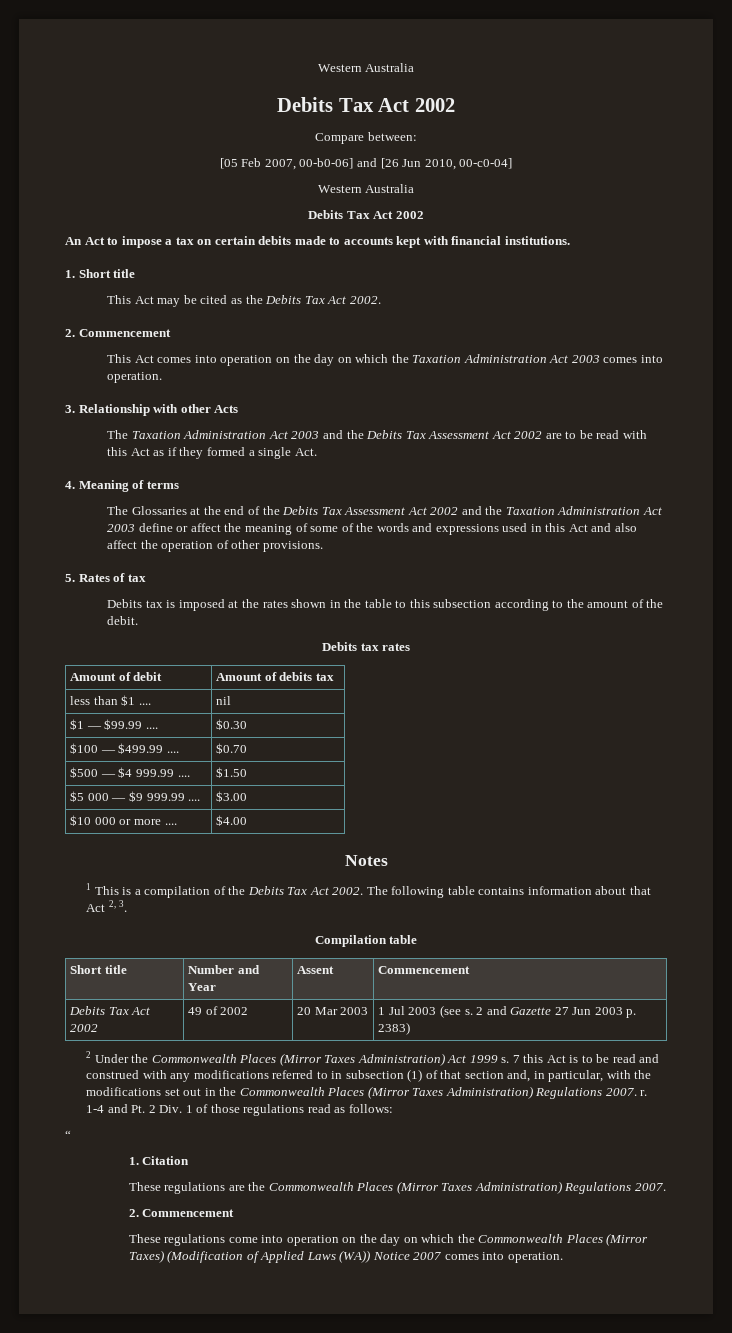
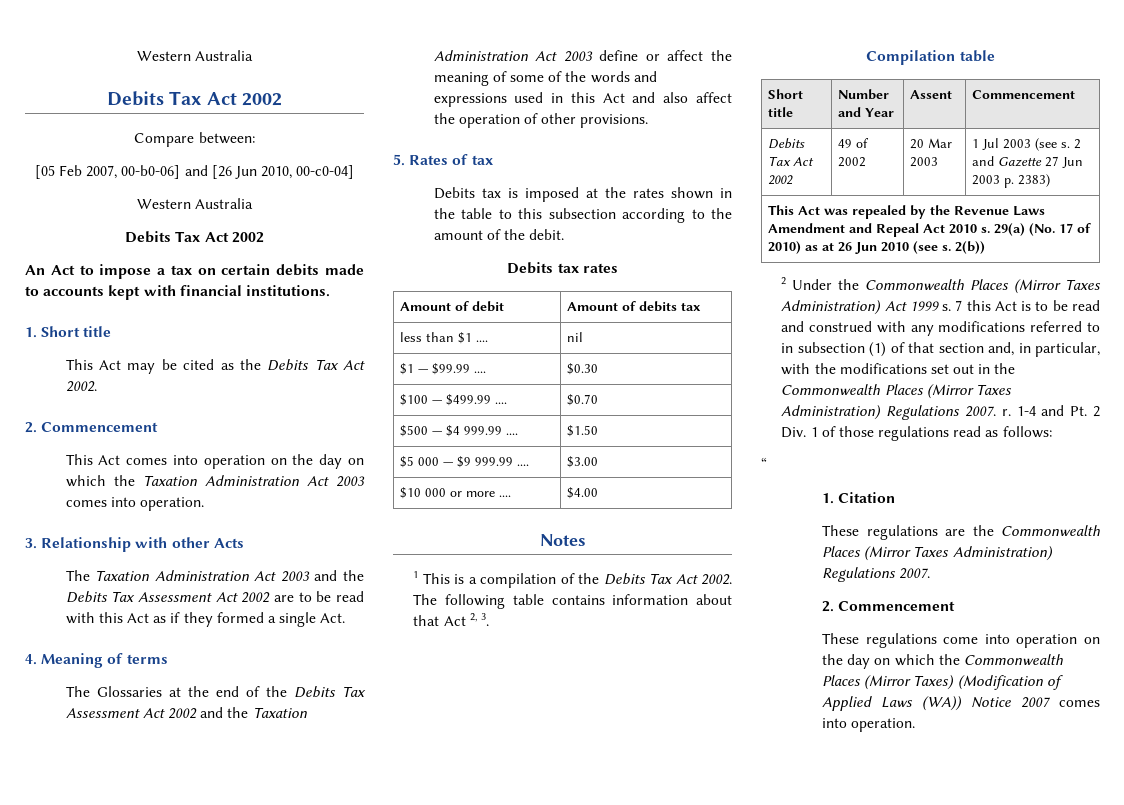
(411, 1028) none -> [767,205,1045,219] [767,223,1091,237] [767,241,985,254] // This Act was repealed by the Revenue Laws Amendment and Repeal Act 2010 s. 29(a) (No. 17 of 2010) as at 26 Jun 2010 (see s. 2(b))

